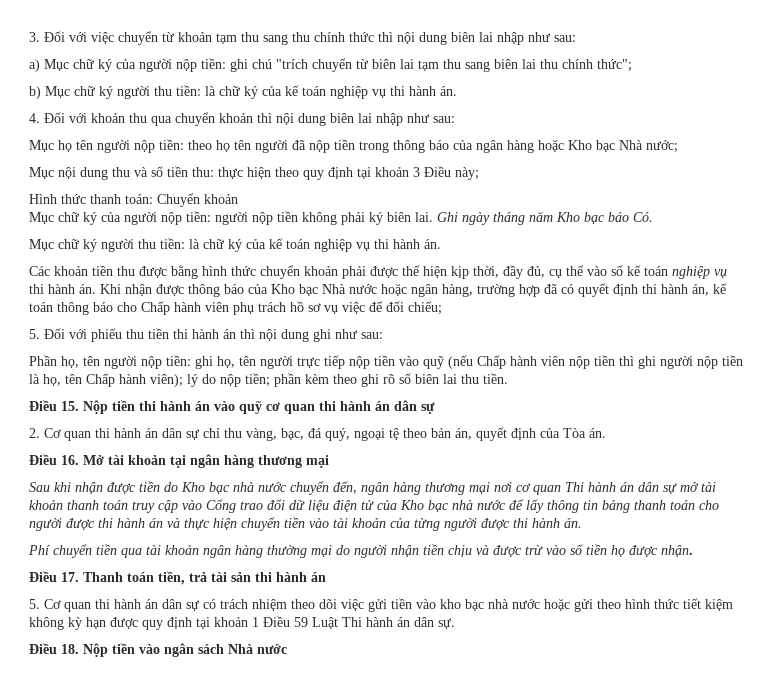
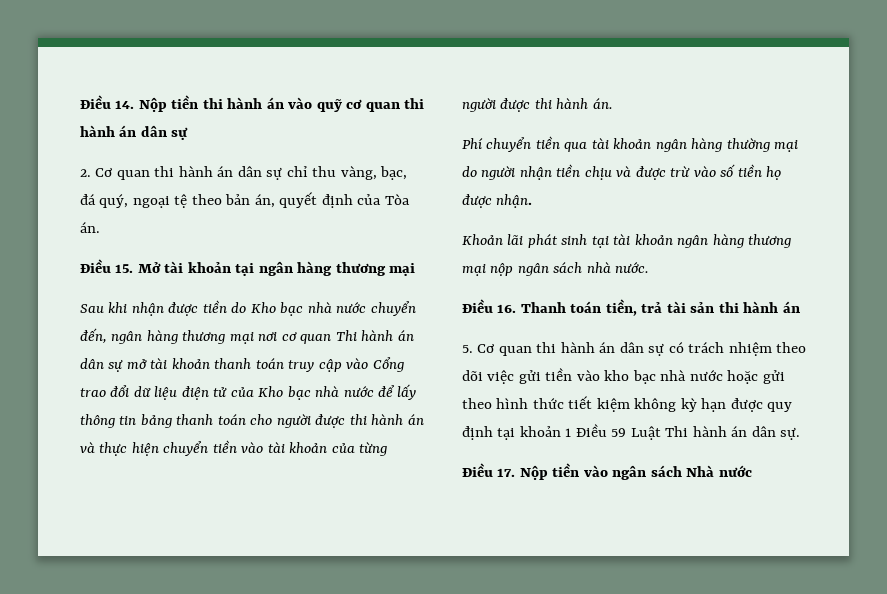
[29,31,576,45] [29,58,632,72] [29,85,457,99] [29,112,455,126] [29,139,678,153] [29,166,479,180] [29,193,238,207] [29,211,653,225] [29,238,441,252] [29,265,727,279] [29,283,727,297] [29,301,442,315] [29,328,383,342] [29,355,743,369] [29,373,508,387] [29,400,79,411] 3. Đối với việc chuyển từ khoản tạm thu sang thu chính thức thì nội dung biên lai nhập như sau: // a) Mục chữ ký của người nộp tiền: ghi chú "trích chuyển từ biên lai tạm thu sang biên lai thu chính thức"; // b) Mục chữ ký người thu tiền: là chữ ký của kế toán nghiệp vụ thi hành án. // 4. Đối với khoản thu qua chuyển khoản thì nội dung biên lai nhập như sau: // Mục họ tên người nộp tiền: theo họ tên người đã nộp tiền trong thông báo của ngân hàng hoặc Kho bạc Nhà nước; // Mục nội dung thu và số tiền thu: thực hiện theo quy định tại khoản 3 Điều này; // Hình thức thanh toán: Chuyển khoản // Mục chữ ký của người nộp tiền: người nộp tiền không phải ký biên lai. Ghi ngày tháng năm Kho bạc báo Có. // Mục chữ ký người thu tiền: là chữ ký của kế toán nghiệp vụ thi hành án. // Các khoản tiền thu được bằng hình thức chuyển khoản phải được thể hiện kịp thời, đầy đủ, cụ thể vào sổ kế toán nghiệp vụ thi hành án. Khi nhận được thông báo của Kho bạc Nhà nước hoặc ngân hàng, trường hợp đã có quyết định thi hành án, kế toán thông báo cho Chấp hành viên phụ trách hồ sơ vụ việc để đối chiếu; // 5. Đối với phiếu thu tiền thi hành án thì nội dung ghi như sau: // Phần họ, tên người nộp tiền: ghi họ, tên người trực tiếp nộp tiền vào quỹ (nếu Chấp hành viên nộp tiền thì ghi người nộp tiền là họ, tên Chấp hành viên); lý do nộp tiền; phần kèm theo ghi rõ số biên lai thu tiền. // Điều 15. -> [80,95,135,109] Điều 14.
[61,455,79,465] 16. -> [115,264,134,273] 15.
[29,571,79,582] // Điều 17. -> [462,234,792,248] [462,262,650,276] [462,299,517,313] // Khoản lãi phát sinh tại tài khoản ngân hàng thương mại nộp ngân sách nhà nước. // Điều 16.
[61,644,79,654] 18. -> [497,468,516,477] 17.

